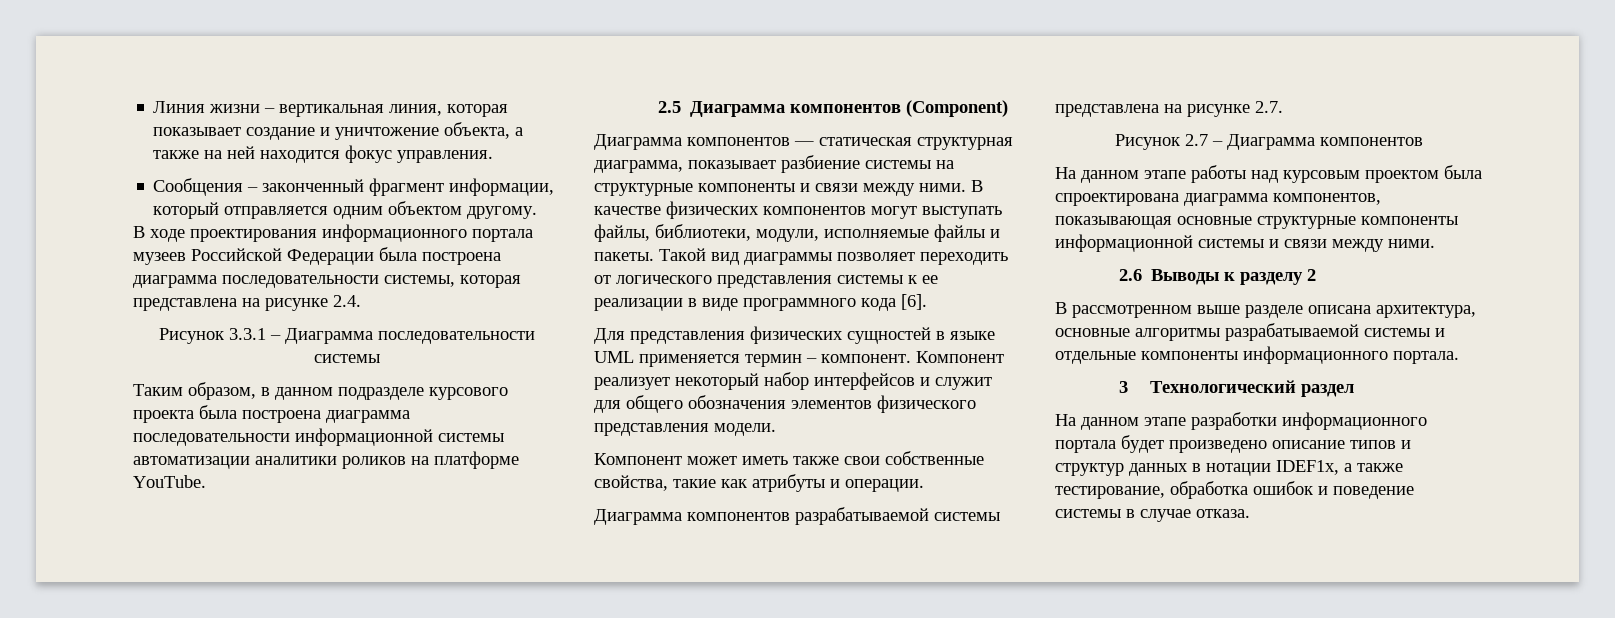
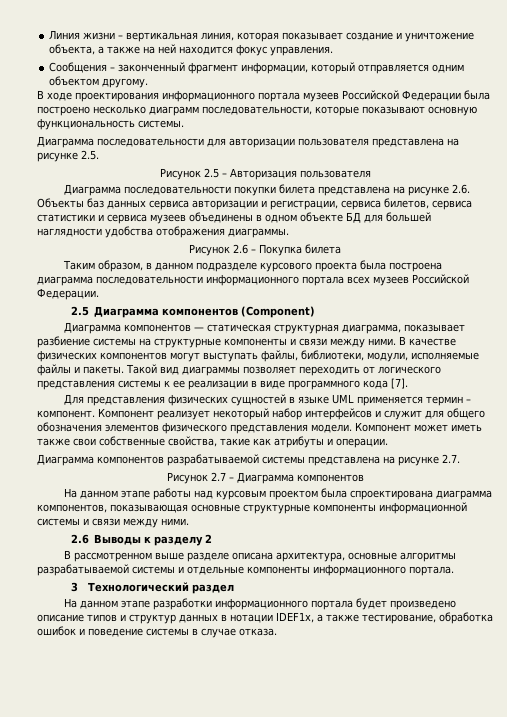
[422,252,501,265] [133,275,521,288] [133,295,361,311] [158,328,535,344] [313,354,380,363] построена диаграмма последовательности системы, которая представлена на рисунке 2.4. // Рисунок 3.3.1 – Диаграмма последовательности системы -> [37,106,477,116] [37,118,184,130] [37,136,459,148] [37,150,99,162] [159,168,371,180] [63,184,470,196] [37,198,472,210] [37,212,431,224] [37,226,289,238] [189,244,341,256] построено несколько диаграмм последовательности, которые показывают основную функциональность системы. // Диаграмма последовательности для авторизации пользователя представлена на рисунке 2.5. // Рисунок 2.5 – Авторизация пользователя // Диаграмма последовательности покупки билета представлена на рисунке 2.6. Объекты баз данных сервиса авторизации и регистрации, сервиса билетов, сервиса статистики и сервиса музеев объединены в одном объекте БД для большей наглядности удобства отображения диаграммы. // Рисунок 2.6 – Покупка билета
[295,428,504,446] [133,451,519,469] [133,475,206,488] информационной системы автоматизации аналитики роликов на платформе YouTube. -> [206,274,469,286] [37,288,99,300] информационного портала всех музеев Российской Федерации.
[901,294,927,310] [6]. -> [391,378,408,389] [7].
(776, 429) // -> (352, 428) none

